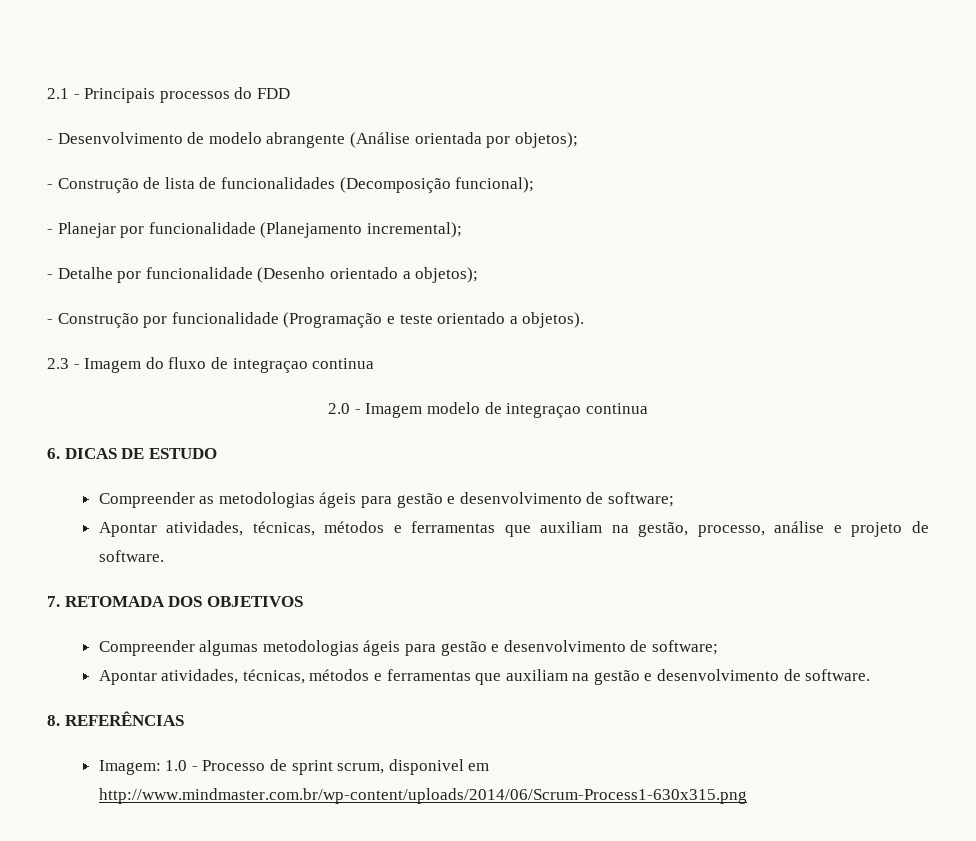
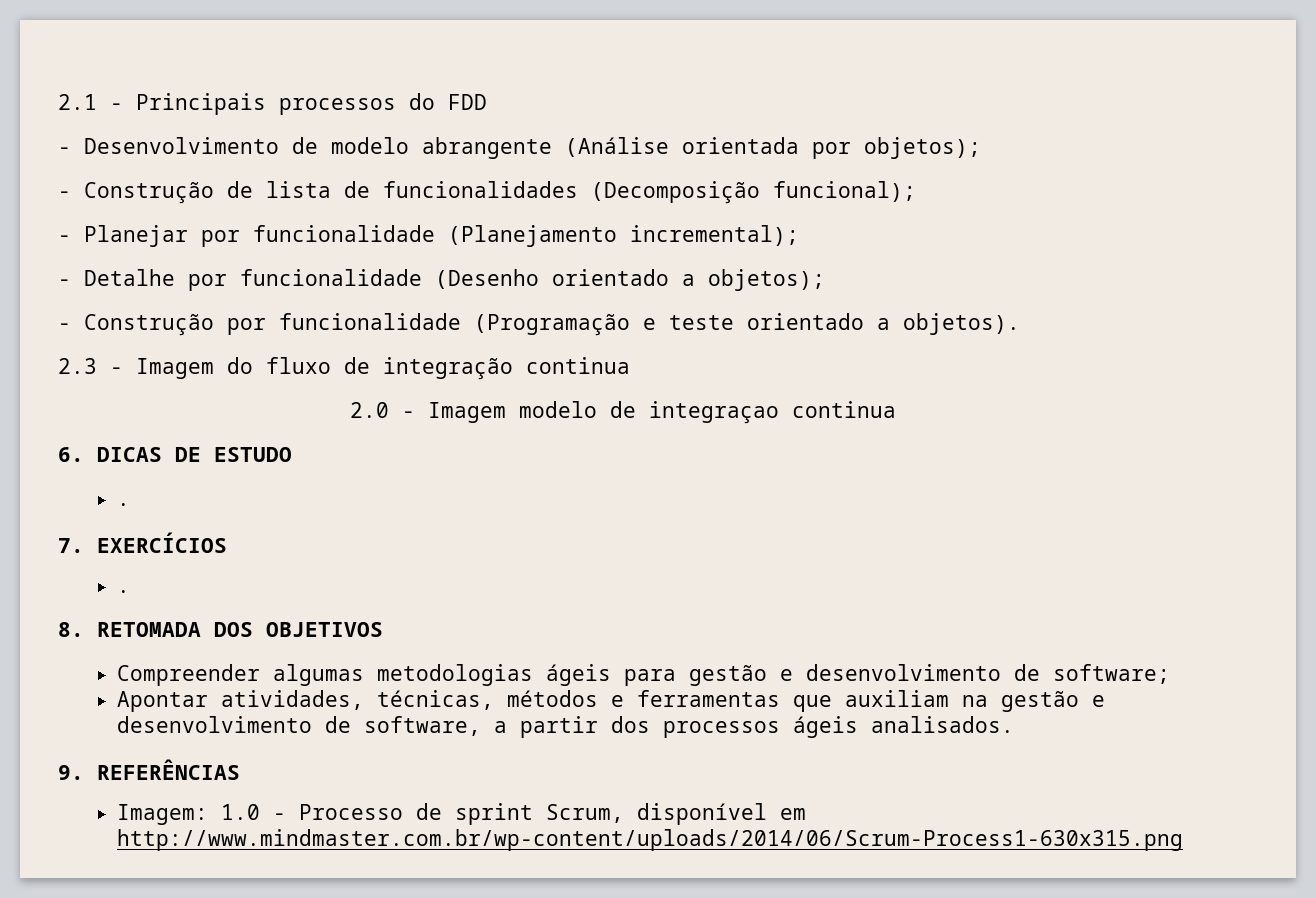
[232,358,308,373] integraçao -> [383,357,513,380] integração
[98,492,674,508] [98,521,929,537] [98,550,164,562] [47,596,60,607] Compreender as metodologias ágeis para gestão e desenvolvimento de software; // Apontar atividades, técnicas, métodos e ferramentas que auxiliam na gestão, processo, análise e projeto de software. // 7. -> [117,503,131,506] [58,532,227,553] [117,590,131,593] [58,622,84,637] . // 7. EXERCÍCIOS // . // 8.
[805,669,871,681] [47,715,60,726] software. // 8. -> [364,716,1015,738] [58,765,84,780] software, a partir dos processos ágeis analisados. // 9.
[337,759,464,775] scrum, disponivel -> [546,803,768,825] Scrum, disponível

